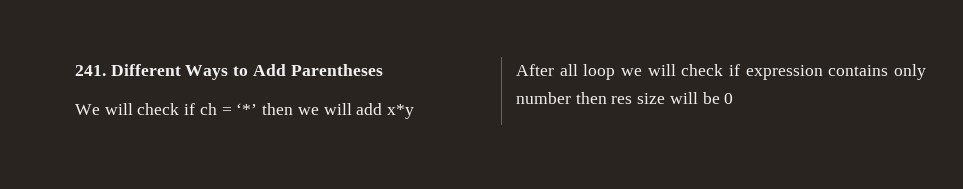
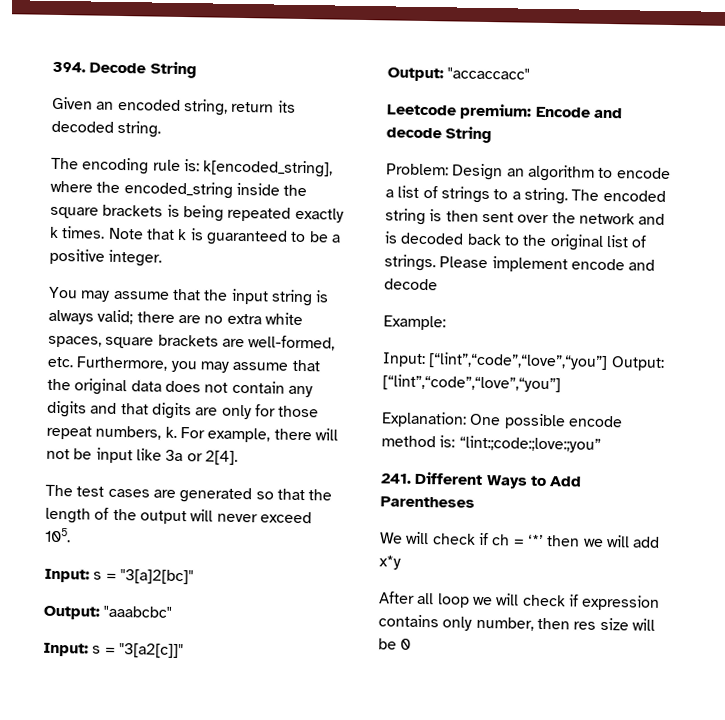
(75, 70) none -> [52,61,197,79] [52,96,296,116] [51,120,162,138] [51,157,334,178] [50,180,308,199] [50,204,344,223] [49,226,341,246] [49,248,163,267] [48,286,330,307] [48,309,303,326] [48,334,336,351] [47,356,320,373] [47,378,313,398] [47,400,320,420] [46,425,338,443] [46,447,238,465] [45,484,333,504] [45,507,312,525] [44,527,71,543] [44,568,194,585] [43,605,173,620] [43,642,184,659] [387,67,531,82] [387,103,623,120] [386,126,493,144] [386,163,671,182] [385,185,666,205] [385,208,666,226] [384,231,648,251] [384,254,656,273] [384,278,438,291] [383,315,446,331] [382,352,665,371] [382,374,561,393] [381,411,623,430] [381,435,601,453] 394. Decode String // Given an encoded string, return its decoded string. // The encoding rule is: k[encoded_string], where the encoded_string inside the square brackets is being repeated exactly k times. Note that k is guaranteed to be a positive integer. // You may assume that the input string is always valid; there are no extra white spaces, square brackets are well-formed, etc. Furthermore, you may assume that the original data does not contain any digits and that digits are only for those repeat numbers, k. For example, there will not be input like 3a or 2[4]. // The test cases are generated so that the length of the output will never exceed 105. // Input: s = "3[a]2[bc]" // Output: "aaabcbc" // Input: s = "3[a2[c]]" // Output: "accaccacc" // Leetcode premium: Encode and decode String // Problem: Design an algorithm to encode a list of strings to a string. The encoded string is then sent over the network and is decoded back to the original list of strings. Please implement encode and decode // Example: // Input: [“lint”,“code”,“love”,“you”] Output: [“lint”,“code”,“love”,“you”] // Explanation: One possible encode method is: “lint:;code:;love:;you” //
[516,92,571,104] number -> [475,616,534,631] number,

